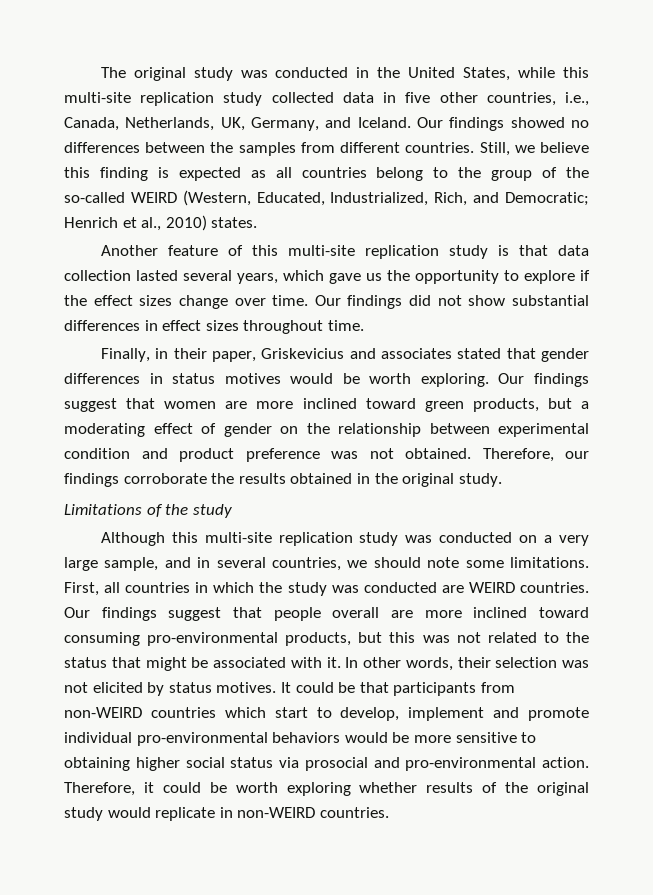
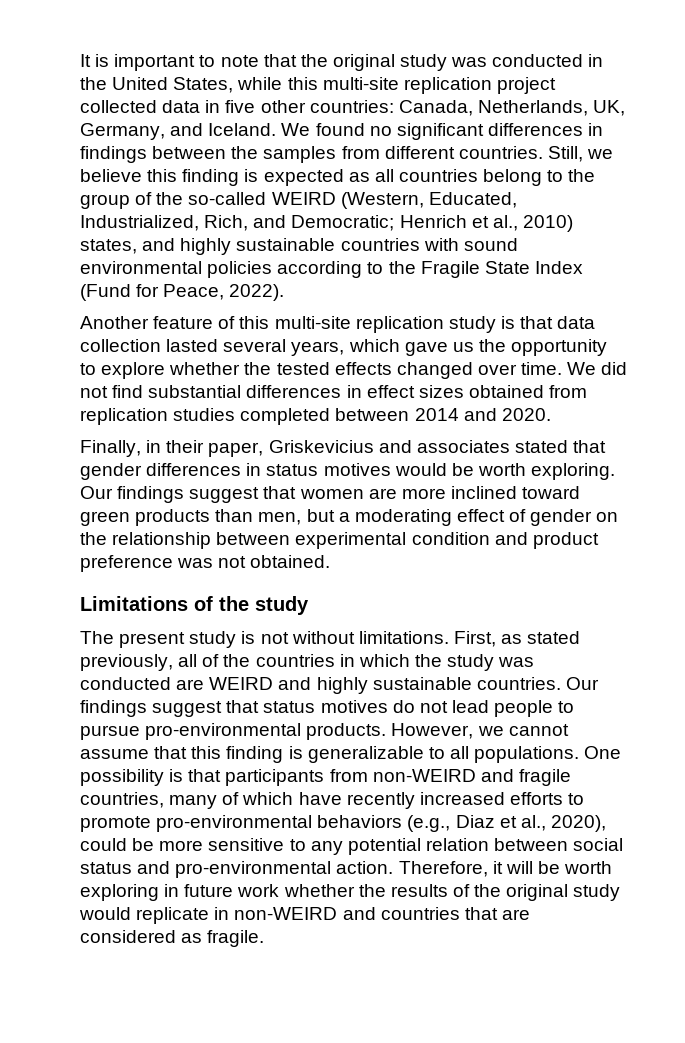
[100,67,126,78] The -> [80,54,328,71] It is important to note that the
[223,92,263,106] study -> [496,77,556,94] project
[486,92,589,106] countries, i.e., -> [309,100,394,113] countries:
[417,117,589,131] [64,142,140,153] Our findings showed no differences -> [281,123,604,140] [80,146,147,163] We found no significant differences in findings
[211,217,258,228] states. -> [80,238,518,255] [80,261,583,278] [80,284,285,301] states, and highly sustainable countries with sound environmental policies according to the Fragile State Index (Fund for Peace, 2022).
[580,270,590,281] [64,295,403,309] if the effect sizes change over time. Our findings -> [169,362,597,379] whether the tested effects changed over time. We
[468,295,506,306] show -> [112,385,144,398] find
[243,320,364,334] throughout time. -> [468,385,588,398] [80,408,551,425] obtained from replication studies completed between 2014 and 2020.
[472,398,539,412] products, -> [135,509,302,526] products than men,
[482,448,589,462] [64,473,502,487] [64,504,232,518] [100,532,589,546] [64,557,589,571] [64,582,121,596] Therefore, our findings corroborate the results obtained in the original study. // Limitations of the study // Although this multi-site replication study was conducted on a very large sample, and in several countries, we should note some limitations. First, all -> [80,596,309,615] [80,631,581,648] [80,654,251,671] // Limitations of the study // The present study is not without limitations. First, as stated previously, all of the
(515, 587) none -> [278,677,472,694] and highly sustainable
[273,607,589,621] [64,632,589,646] [64,657,589,671] [64,682,515,696] [64,707,589,721] [64,732,537,746] [64,757,368,771] people overall are more inclined toward consuming pro-environmental products, but this was not related to the status that might be associated with it. In other words, their selection was not elicited by status motives. It could be that participants from non-WEIRD countries which start to develop, implement and promote individual pro-environmental behaviors would be more sensitive to obtaining higher social status via prosocial -> [263,700,575,717] [80,723,569,740] [80,746,622,763] [80,769,571,786] [80,792,585,809] [80,815,606,832] [80,838,624,855] [80,862,132,874] status motives do not lead people to pursue pro-environmental products. However, we cannot assume that this finding is generalizable to all populations. One possibility is that participants from non-WEIRD and fragile countries, many of which have recently increased efforts to promote pro-environmental behaviors (e.g., Diaz et al., 2020), could be more sensitive to any potential relation between social status
[162,782,201,793] could -> [505,861,533,874] will
[359,782,418,793] whether -> [164,884,386,897] in future work whether the
[319,807,389,818] countries. -> [342,907,530,920] [80,930,265,947] and countries that are considered as fragile.

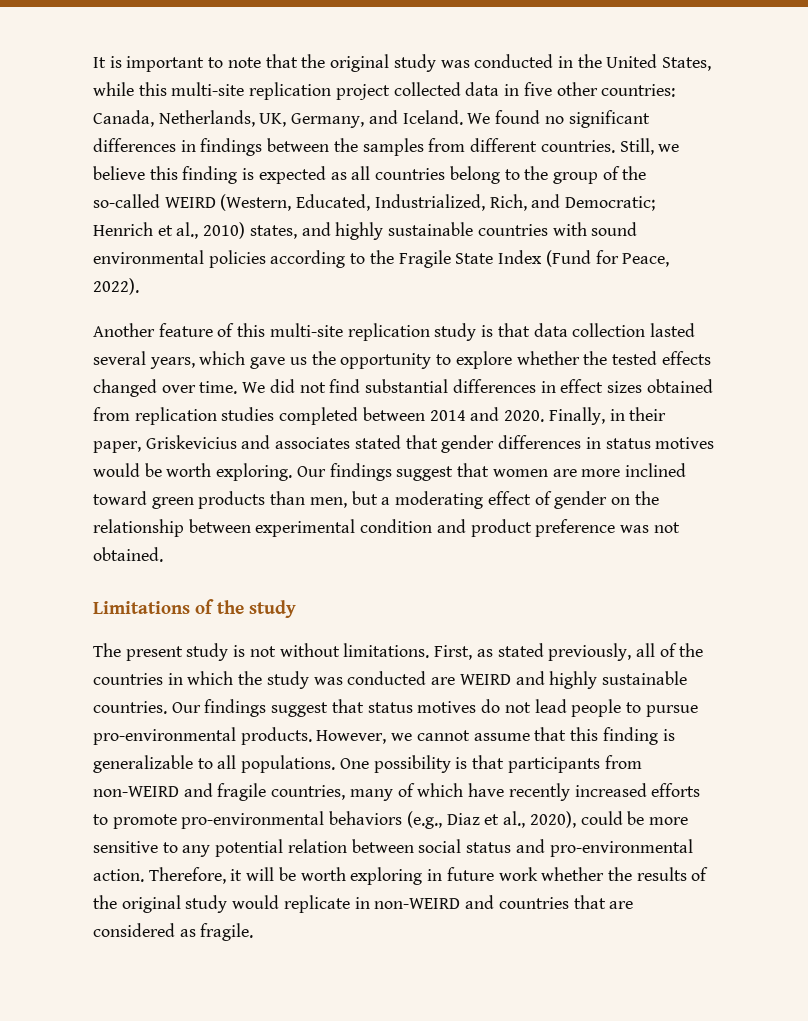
(551, 414) // -> (545, 416) none

